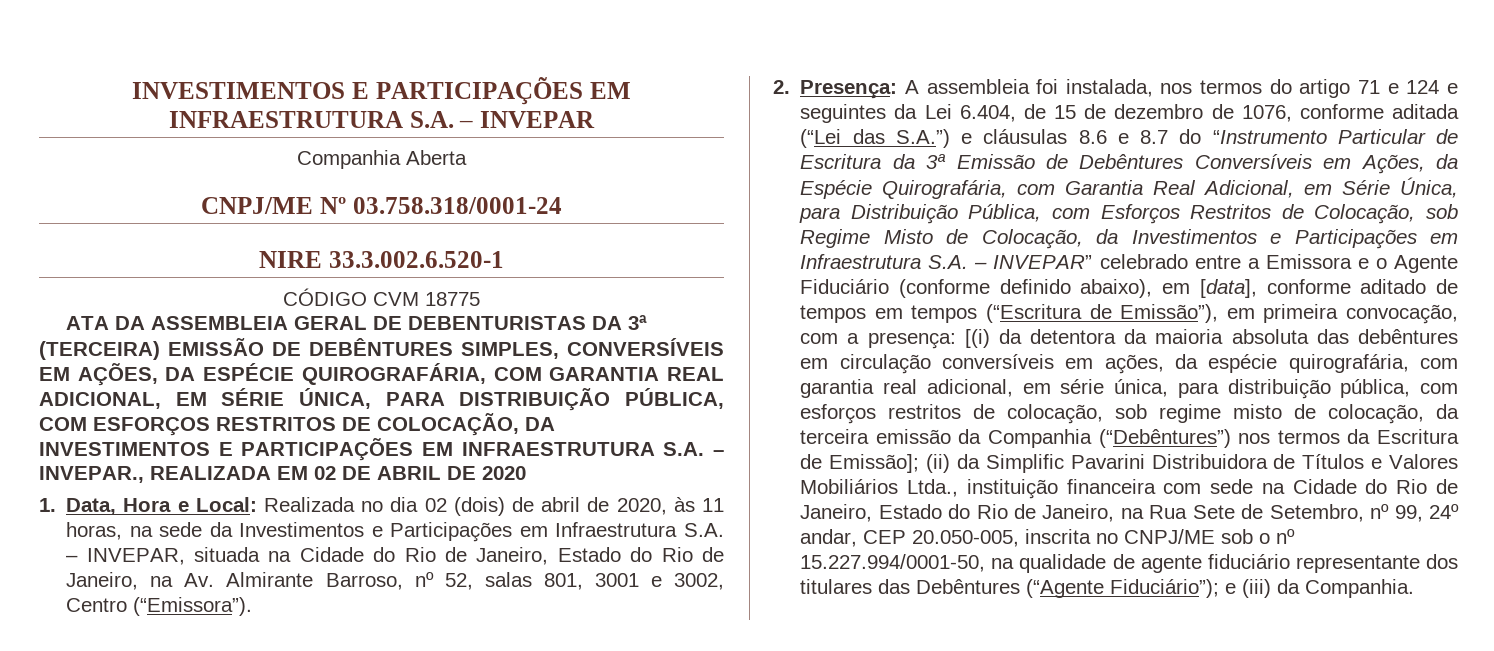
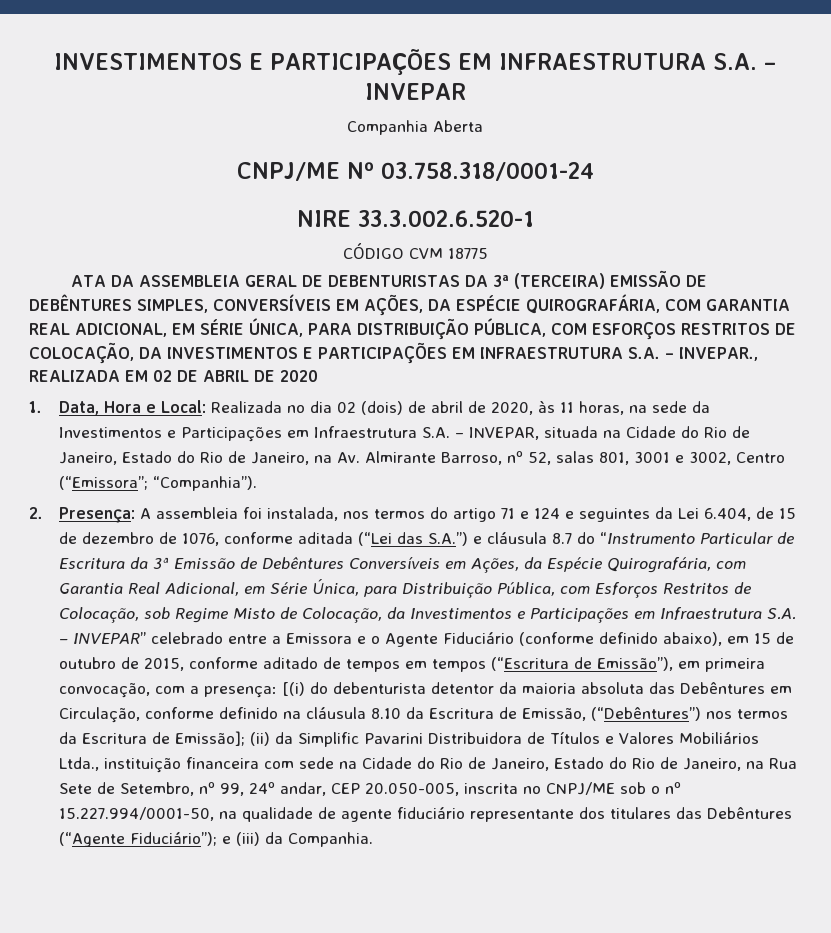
[133,597,253,616] (“Emissora”). -> [59,476,258,491] (“Emissora”; “Companhia”).
[983,129,1129,144] cláusulas 8.6 e -> [487,532,548,544] cláusula
[1199,279,1257,298] [data], -> [754,632,795,644] [59,657,185,671] 15 de outubro de 2015,
[998,329,1117,344] da detentora -> [310,682,495,694] do debenturista detentor
[1358,329,1458,344] [800,354,1458,374] [800,379,1458,399] [800,404,1459,424] [800,429,1093,448] debêntures em circulação conversíveis em ações, da espécie quirografária, com garantia real adicional, em série única, para distribuição pública, com esforços restritos de colocação, sob regime misto de colocação, da terceira emissão da Companhia -> [680,682,793,694] [59,707,587,723] Debêntures em Circulação, conforme definido na cláusula 8.10 da Escritura de Emissão,

